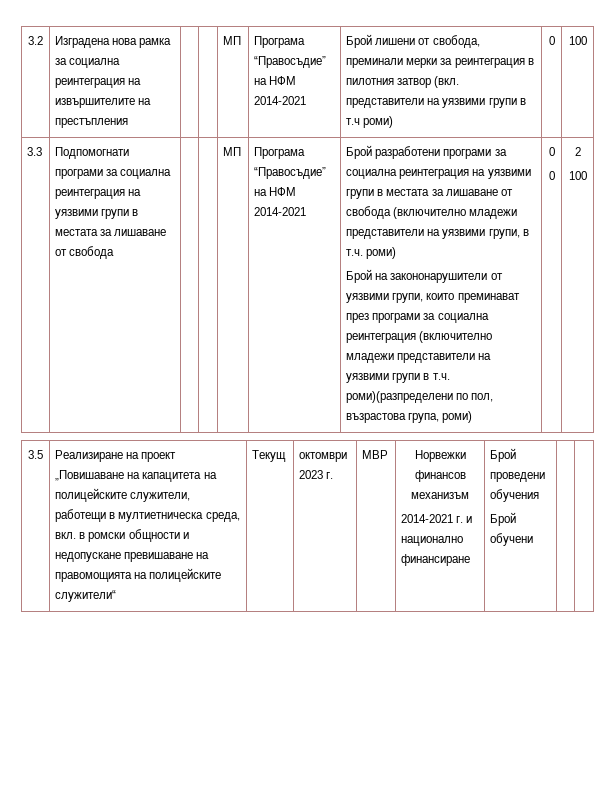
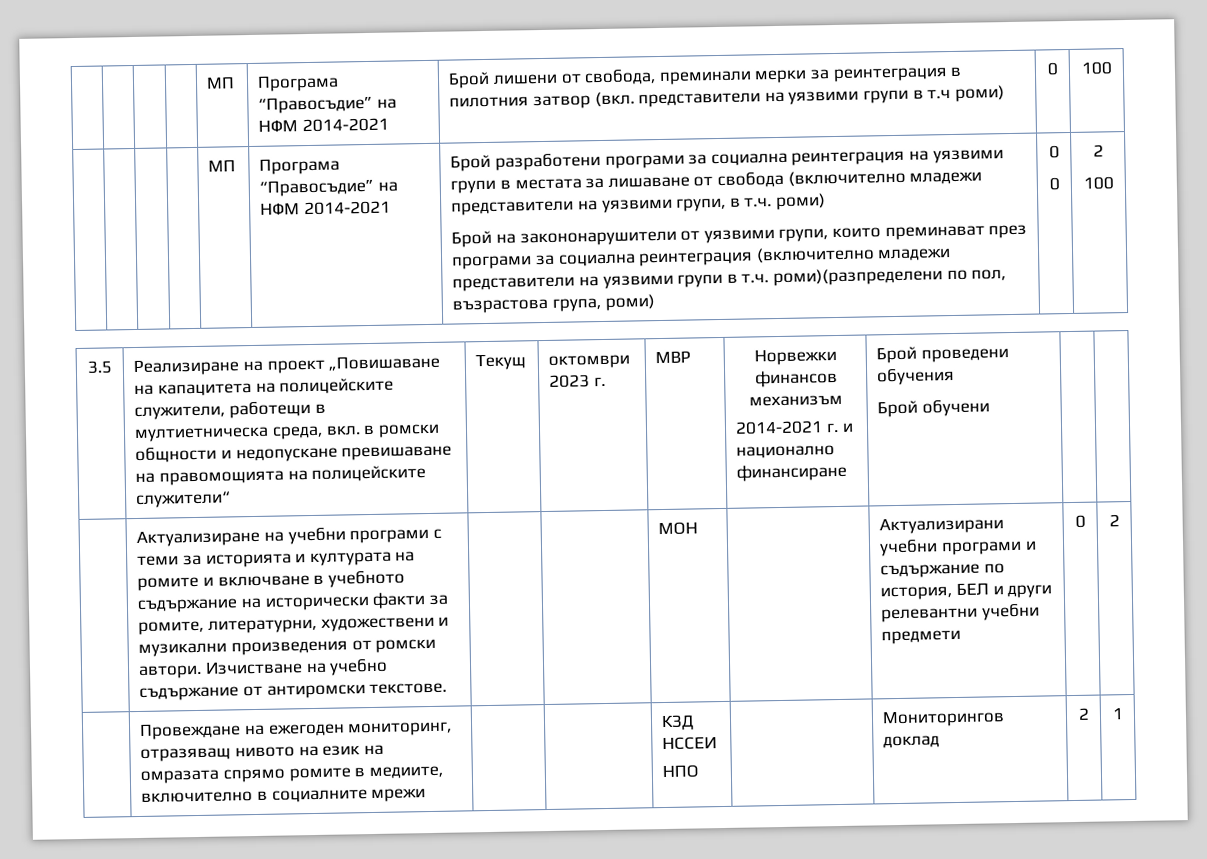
[28,36,43,45] [55,36,172,48] [55,58,121,68] [55,78,142,88] [55,98,152,108] [55,118,129,128] 3.2 | Изградена нова рамка за социална реинтеграция на извършителите на престъпления -> (206, 82) |
[27,147,43,156] [55,147,130,159] [55,169,172,179] [55,189,142,199] [55,209,139,219] [55,229,167,236] [55,246,115,259] 3.3 | Подпомогнати програми за социална реинтеграция на уязвими групи в местата за лишаване от свобода -> (1112, 68) |
(534, 539) none -> [136,527,442,547] [137,551,416,568] [137,570,405,591] [137,592,448,613] [138,616,450,635] [138,638,437,657] [138,658,389,679] [139,682,448,701] [658,521,699,536] [879,516,1005,535] [879,539,1037,557] [880,563,1006,579] [880,582,1053,601] [881,603,1041,623] [881,629,962,645] [1074,514,1086,528] [1108,514,1120,527] [139,721,453,740] [140,744,384,762] [140,765,443,784] [141,788,427,803] [661,714,695,731] [662,736,718,751] [662,764,700,779] [882,709,1006,728] [883,735,941,749] [1077,707,1090,720] [1111,707,1124,720] // | Актуализиране на учебни програми с теми за историята и културата на ромите и включване в учебното съдържание на исторически факти за ромите, литературни, художествени и музикални произведения от ромски автори. Изчистване на учебно съдържание от антиромски текстове. | | | МОН | | Актуализирани учебни програми и съдържание по история, БЕЛ и други релевантни учебни предмети | 0 | 2 // | Провеждане на ежегоден мониторинг, отразяващ нивото на език на омразата спрямо ромите в медиите, включително в социалните мрежи | | | КЗД НССЕИ // НПО | | Мониторингов доклад | 2 | 1

